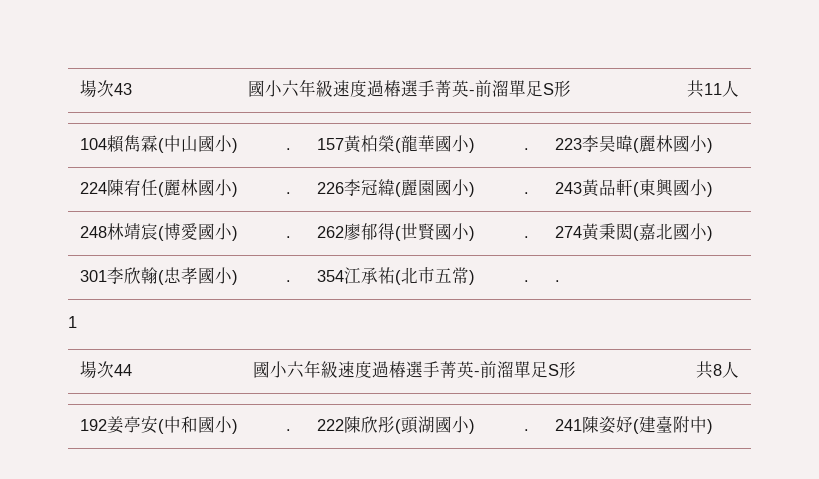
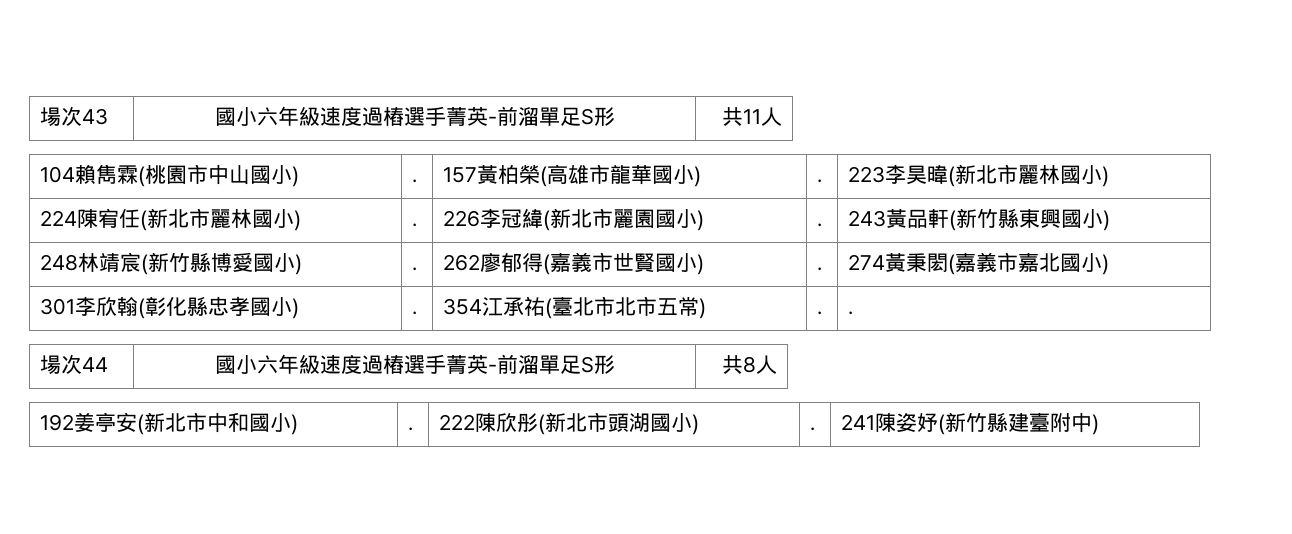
(164, 145) none -> [144,164,208,184] 桃園市
(401, 145) none -> [546,164,610,184] 高雄市
(639, 145) none -> [954,164,1018,184] 新北市
(164, 189) none -> [146,208,210,228] 新北市
(401, 189) none -> [549,208,613,228] 新北市
(639, 189) none -> [955,208,1019,228] 新竹縣
(164, 233) none -> [147,252,211,272] 新竹縣
(401, 233) none -> [549,252,613,273] 嘉義市
(656, 232) none -> [975,252,1039,273] 義市嘉
(164, 277) none -> [144,296,208,316] 彰化縣
(401, 277) none -> [551,296,615,316] 臺北市
[68,316,77,328] // 1 -> (853, 313) none
(164, 426) none -> [143,412,207,432] 新北市
(401, 426) none -> [544,412,608,432] 新北市
(639, 426) none -> [944,412,1008,432] 新竹縣

